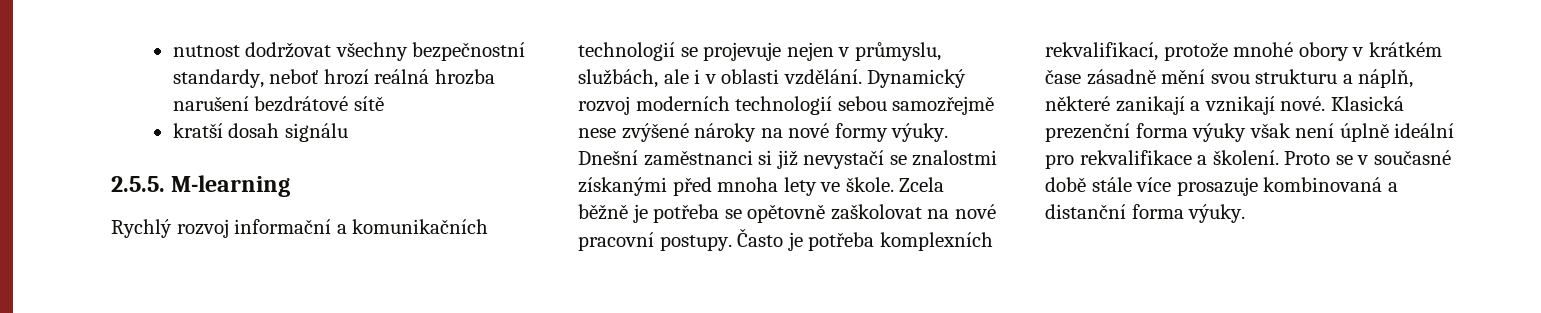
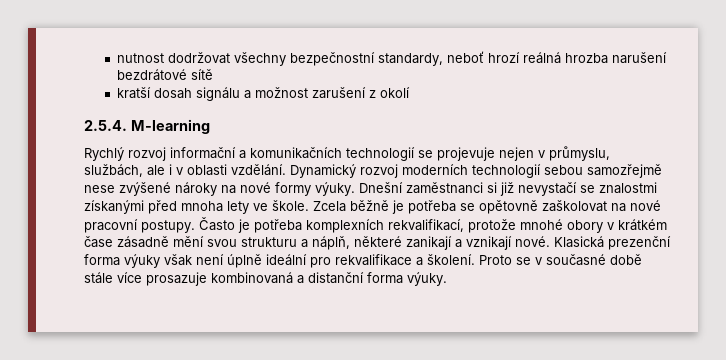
[111,176,165,192] // 2.5.5. -> [243,87,410,99] [84,120,127,131] a možnost zarušení z okolí // 2.5.4.

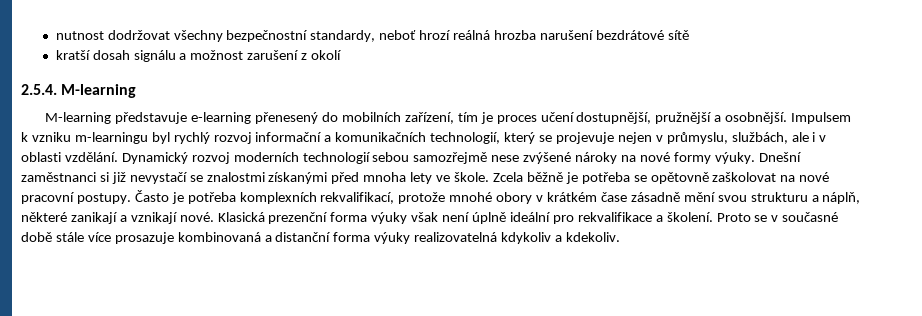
[84,147,124,161] Rychlý -> [45,112,852,124] [21,132,210,144] M-learning představuje e-learning přenesený do mobilních zařízení, tím je proces učení dostupnější, pružnější a osobnější. Impulsem k vzniku m-learningu byl rychlý
[346,147,415,161] technologií -> [430,132,536,144] technologií, který
[407,272,447,286] výuky. -> [374,232,620,244] výuky realizovatelná kdykoliv a kdekoliv.

